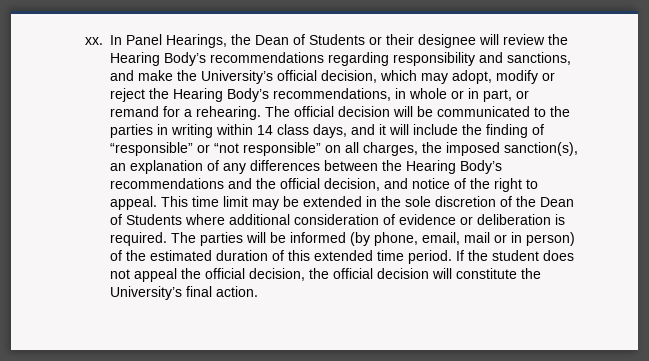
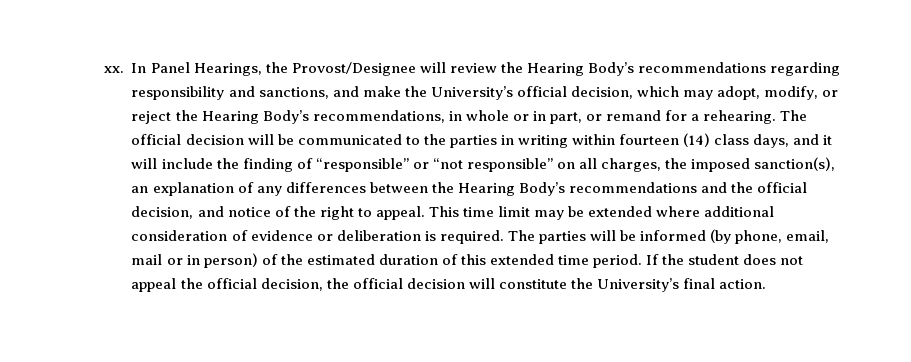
[255,34,477,48] Dean of Students or their designee -> [291,62,416,76] Provost/Designee
[496,70,539,84] modify -> [764,86,819,100] modify,
[257,125,274,135] 14 -> [619,133,711,147] fourteen (14)
[366,196,575,207] [110,214,183,225] in the sole discretion of the Dean of Students -> (653, 211) none

